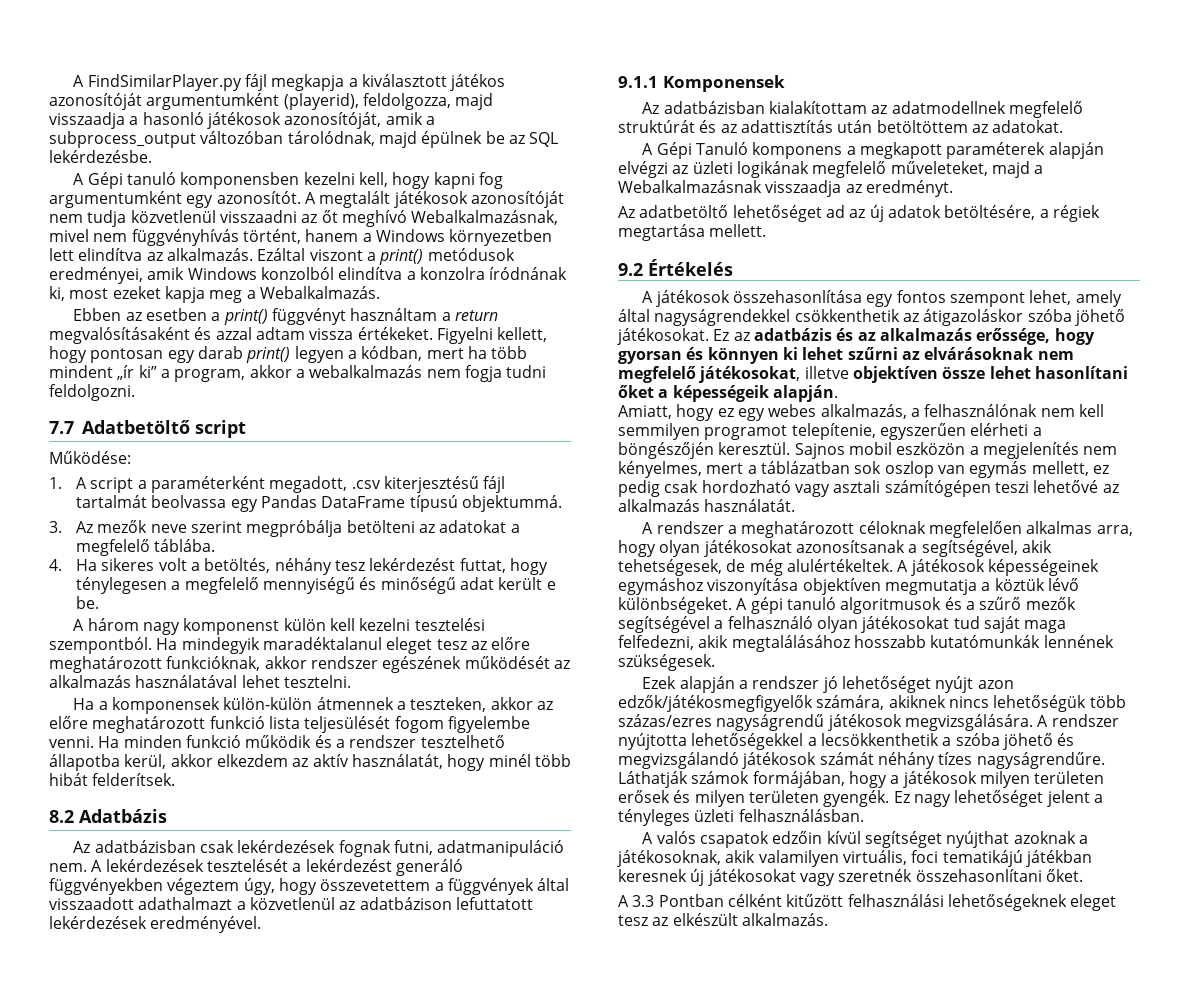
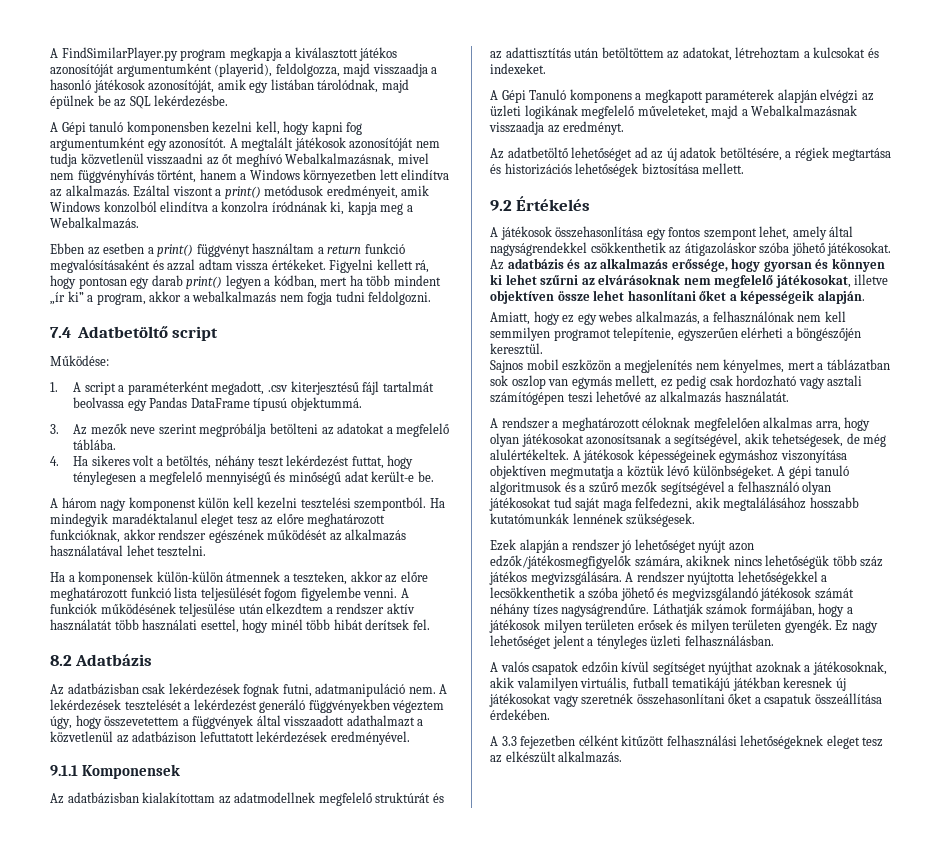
[245,74,268,91] fájl -> [180,49,227,61] program
[425,116,435,125] [49,131,284,148] a subprocess_output változóban -> [249,79,314,93] egy listában
[49,267,143,284] eredményei, -> [326,185,398,199] eredményeit,
[69,286,161,299] most ezeket -> (345, 208) none
(499, 315) none -> [364,243,405,254] funkció
[497,327,548,342] kellett, -> [376,259,430,273] kellett rá,
[49,421,74,434] 7.7 -> [50,327,71,338] 7.4
[335,560,366,571] tesz -> [257,457,284,467] teszt
[498,577,556,590] került e -> [371,471,415,482] került-e
[98,735,505,748] [49,754,443,771] Ha minden funkció működik és a rendszer tesztelhető állapotba kerül, akkor elkezdem az aktív használatát, -> [400,588,409,598] [50,603,415,617] [50,619,239,633] A funkciók működésének teljesülése után elkezdtem a rendszer aktív használatát több használati esettel,
[92,773,176,786] felderítsek. -> [365,619,430,630] derítsek fel.
[992,120,1064,133] adatokat. -> [682,47,879,61] [490,63,546,74] adatokat, létrehoztam a kulcsokat és indexeket.
(705, 232) none -> [490,163,699,177] és historizációs lehetőségek biztosítása
[713,329,750,341] Ez az -> [490,259,504,270] Az
(791, 448) none -> (543, 349) //
[618,714,902,731] százas/ezres nagyságrendű játékosok -> [860,556,884,567] [489,571,527,585] száz játékos
[911,850,939,863] foci -> [632,677,669,688] futball
[1045,869,1083,882] őket. -> [728,693,882,707] [490,709,550,720] őket a csapatuk összeállítása érdekében.
[658,894,724,907] Pontban -> [520,735,576,749] fejezetben

